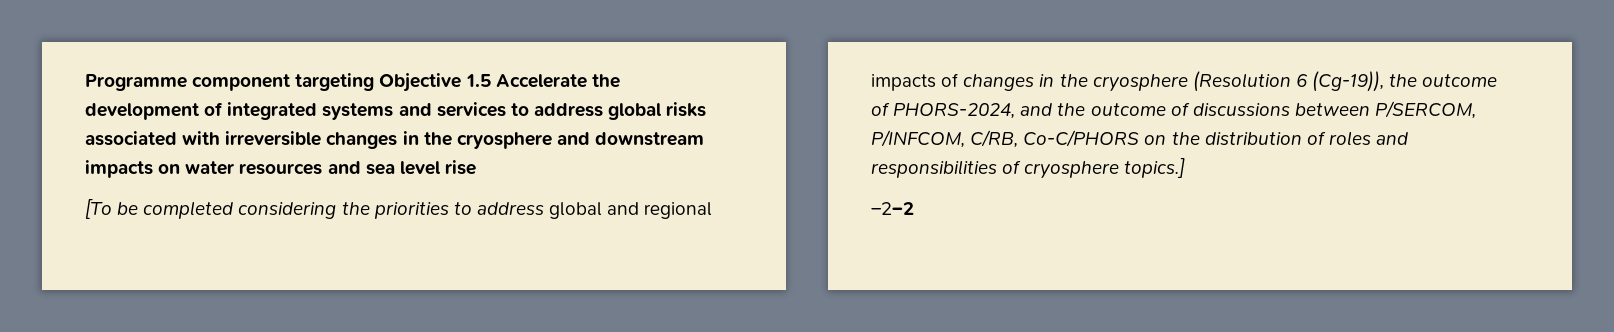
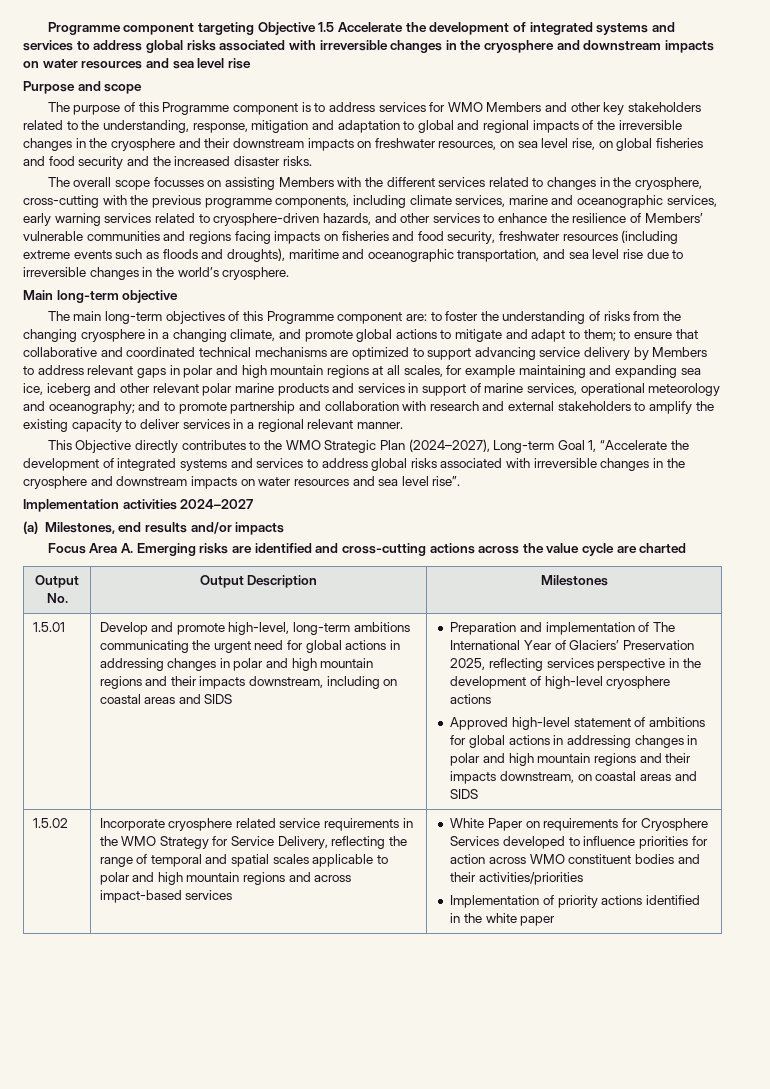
[85,199,544,219] [To be completed considering the priorities to address -> [23,81,143,94] [47,102,702,115] [23,120,415,133] Purpose and scope // The purpose of this Programme component is to address services for WMO Members and other key stakeholders related to the understanding, response, mitigation and adaptation to
[963,71,1498,92] [871,101,1477,119] [871,130,1409,148] [871,158,1186,179] [871,202,914,215] changes in the cryosphere (Resolution 6 (Cg-19)), the outcome of PHORS-2024, and the outcome of discussions between P/SERCOM, P/INFCOM, C/RB, Co-C/PHORS on the distribution of roles and responsibilities of cryosphere topics.] // –2–2 -> [597,120,682,130] [23,138,703,151] [23,156,312,169] [47,177,703,190] [23,195,717,208] [23,213,703,226] [23,230,679,244] [23,248,684,262] [23,267,290,280] [23,290,179,303] [47,311,682,324] [23,329,698,342] [23,347,708,360] [23,365,701,378] [23,383,721,396] [23,401,714,414] [23,419,403,432] [47,439,689,453] [23,458,685,471] [23,476,461,489] [23,499,254,512] [23,521,285,535] [47,543,687,556] [35,575,79,588] [46,593,68,603] [199,575,318,588] [540,575,608,586] [32,622,65,632] [99,622,410,635] [99,640,401,653] [99,658,374,671] [99,676,398,689] [99,694,233,704] [450,622,675,635] [450,640,694,650] [450,658,701,671] [450,676,671,689] [450,694,492,704] [450,717,705,730] [450,735,698,748] [450,753,692,766] [450,771,697,784] [450,789,479,799] [32,818,68,828] [99,818,413,831] [99,836,408,849] [99,854,389,867] [99,872,352,885] [99,890,233,903] [450,818,708,831] [450,836,708,849] [450,854,700,864] [450,872,584,885] [450,895,700,908] [450,913,556,926] the irreversible changes in the cryosphere and their downstream impacts on freshwater resources, on sea level rise, on global fisheries and food security and the increased disaster risks. // The overall scope focusses on assisting Members with the different services related to changes in the cryosphere, cross-cutting with the previous programme components, including climate services, marine and oceanographic services, early warning services related to cryosphere-driven hazards, and other services to enhance the resilience of Members’ vulnerable communities and regions facing impacts on fisheries and food security, freshwater resources (including extreme events such as floods and droughts), maritime and oceanographic transportation, and sea level rise due to irreversible changes in the world’s cryosphere. // Main long-term objective // The main long-term objectives of this Programme component are: to foster the understanding of risks from the changing cryosphere in a changing climate, and promote global actions to mitigate and adapt to them; to ensure that collaborative and coordinated technical mechanisms are optimized to support advancing service delivery by Members to address relevant gaps in polar and high mountain regions at all scales, for example maintaining and expanding sea ice, iceberg and other relevant polar marine products and services in support of marine services, operational meteorology and oceanography; and to promote partnership and collaboration with research and external stakeholders to amplify the existing capacity to deliver services in a regional relevant manner. // This Objective directly contributes to the WMO Strategic Plan (2024–2027), Long-term Goal 1, “Accelerate the development of integrated systems and services to address global risks associated with irreversible changes in the cryosphere and downstream impacts on water resources and sea level rise”. // Implementation activities 2024–2027 // (a) Milestones, end results and/or impacts // Focus Area A. Emerging risks are identified and cross-cutting actions across the value cycle are charted // Output No. | Output Description | Milestones // 1.5.01 | Develop and promote high-level, long-term ambitions communicating the urgent need for global actions in addressing changes in polar and high mountain regions and their impacts downstream, including on coastal areas and SIDS | Preparation and implementation of The International Year of Glaciers’ Preservation 2025, reflecting services perspective in the development of high-level cryosphere actions // Approved high-level statement of ambitions for global actions in addressing changes in polar and high mountain regions and their impacts downstream, on coastal areas and SIDS // 1.5.02 | Incorporate cryosphere related service requirements in the WMO Strategy for Service Delivery, reflecting the range of temporal and spatial scales applicable to polar and high mountain regions and across impact-based services | White Paper on requirements for Cryosphere Services developed to influence priorities for action across WMO constituent bodies and their activities/priorities // Implementation of priority actions identified in the white paper

